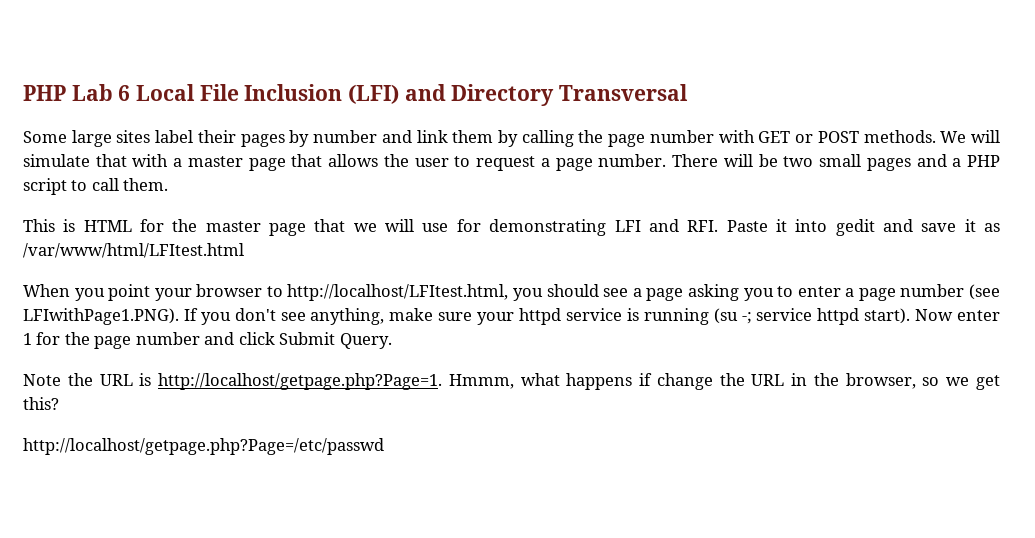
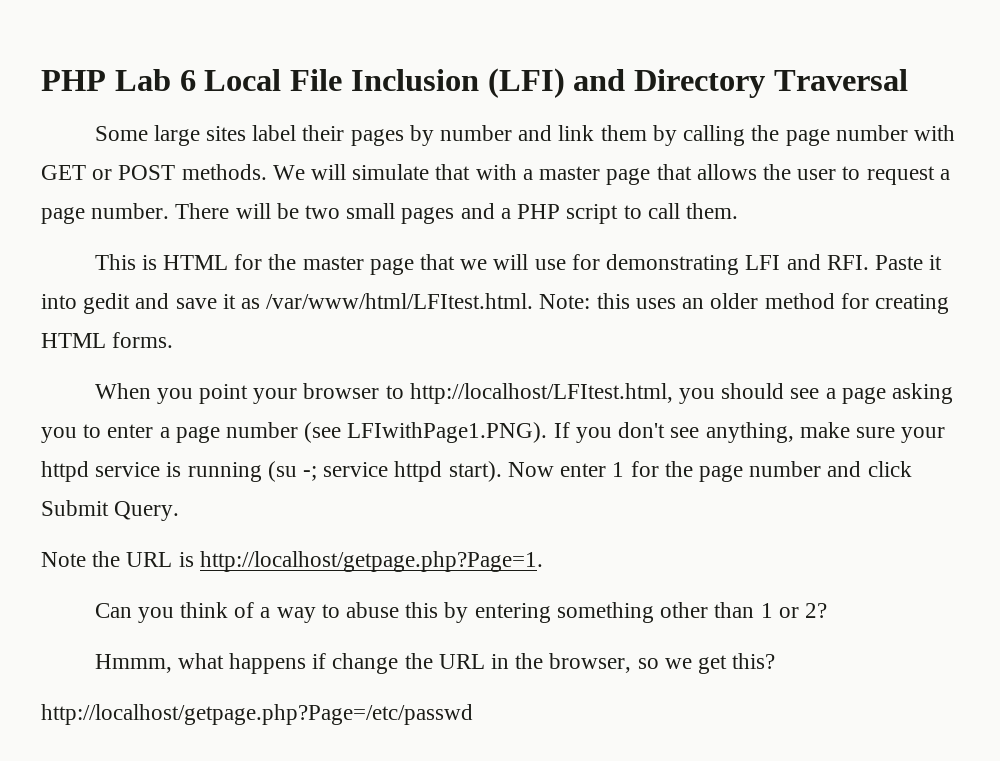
[559,84,689,101] Transversal -> [773,69,908,91] Traversal
[23,243,244,258] /var/www/html/LFItest.html -> [266,293,949,314] [41,332,174,348] /var/www/html/LFItest.html. Note: this uses an older method for creating HTML forms.
(443, 381) none -> [94,602,827,623] // Can you think of a way to abuse this by entering something other than 1 or 2? //

